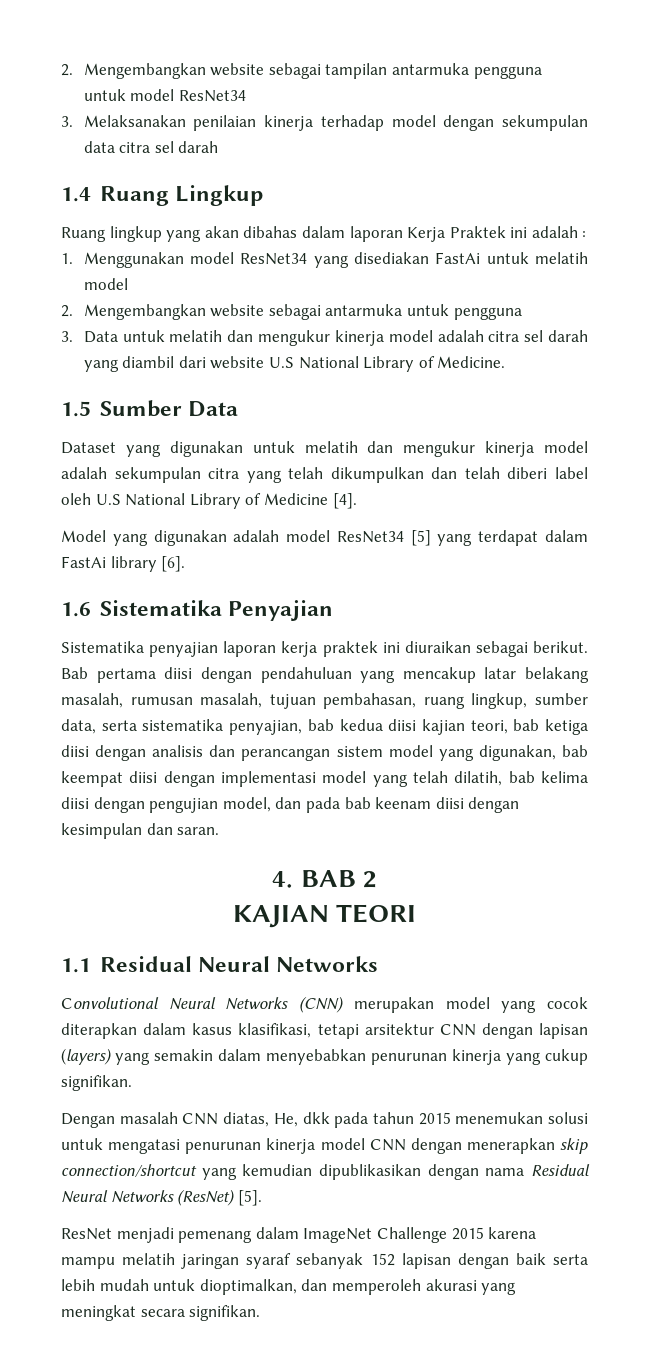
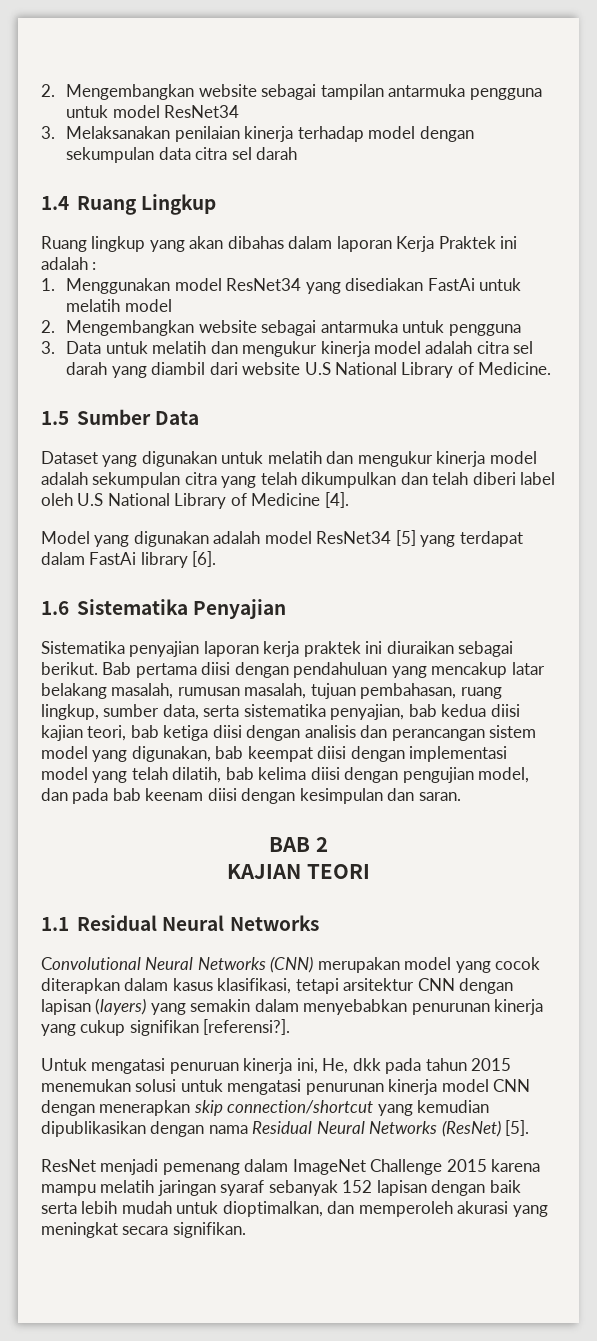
[272,871,294,888] 4. -> (461, 796) none
[61,1075,132,1091] [61,1112,270,1128] signifikan. // Dengan masalah CNN diatas, -> [129,1019,291,1036] [41,1058,318,1074] signifikan [referensi?]. // Untuk mengatasi penuruan kinerja ini,

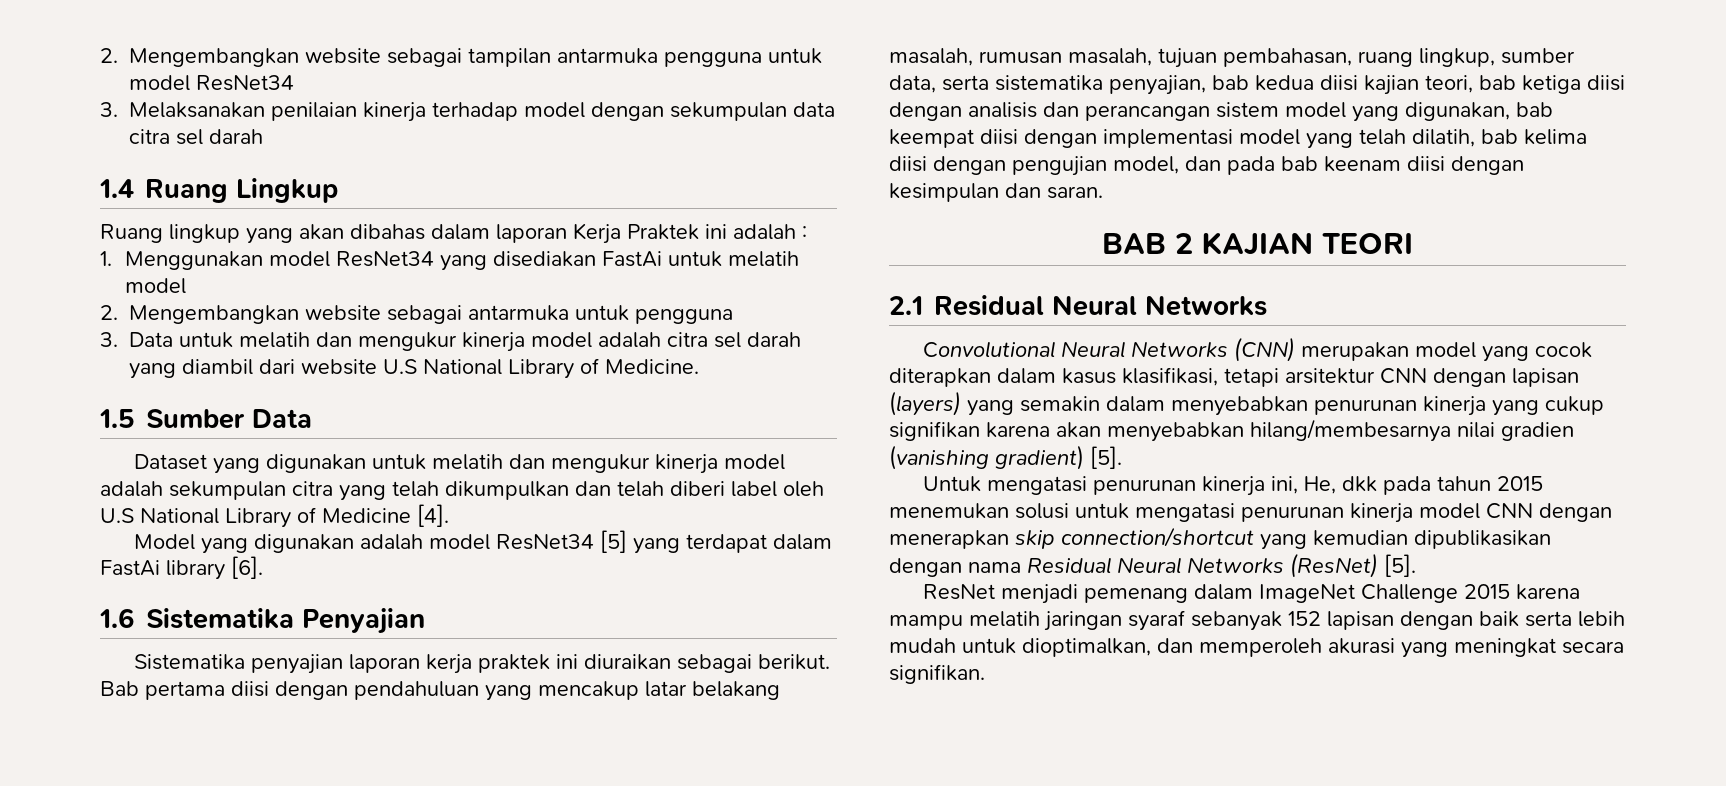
(328, 844) // -> (1193, 243) none
[41,917,69,931] 1.1 -> [889,296,923,315] 2.1
[203,1019,291,1035] [referensi?]. -> [986,419,1574,442] [889,445,1122,470] karena akan menyebabkan hilang/membesarnya nilai gradien (vanishing gradient) [5].
[169,1062,239,1074] penuruan -> [1092,479,1196,495] penurunan

